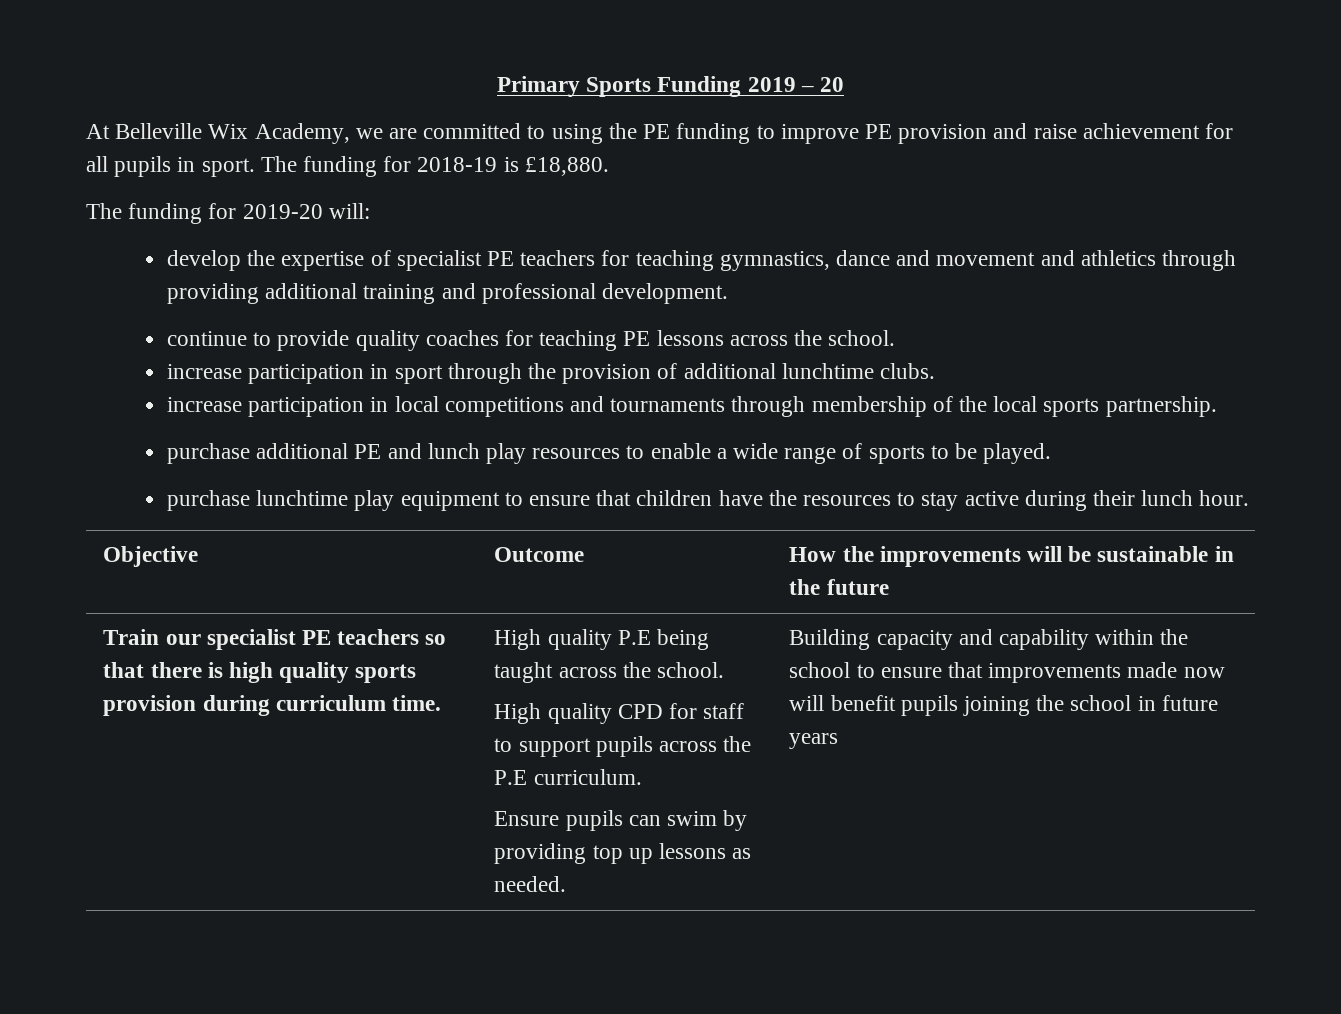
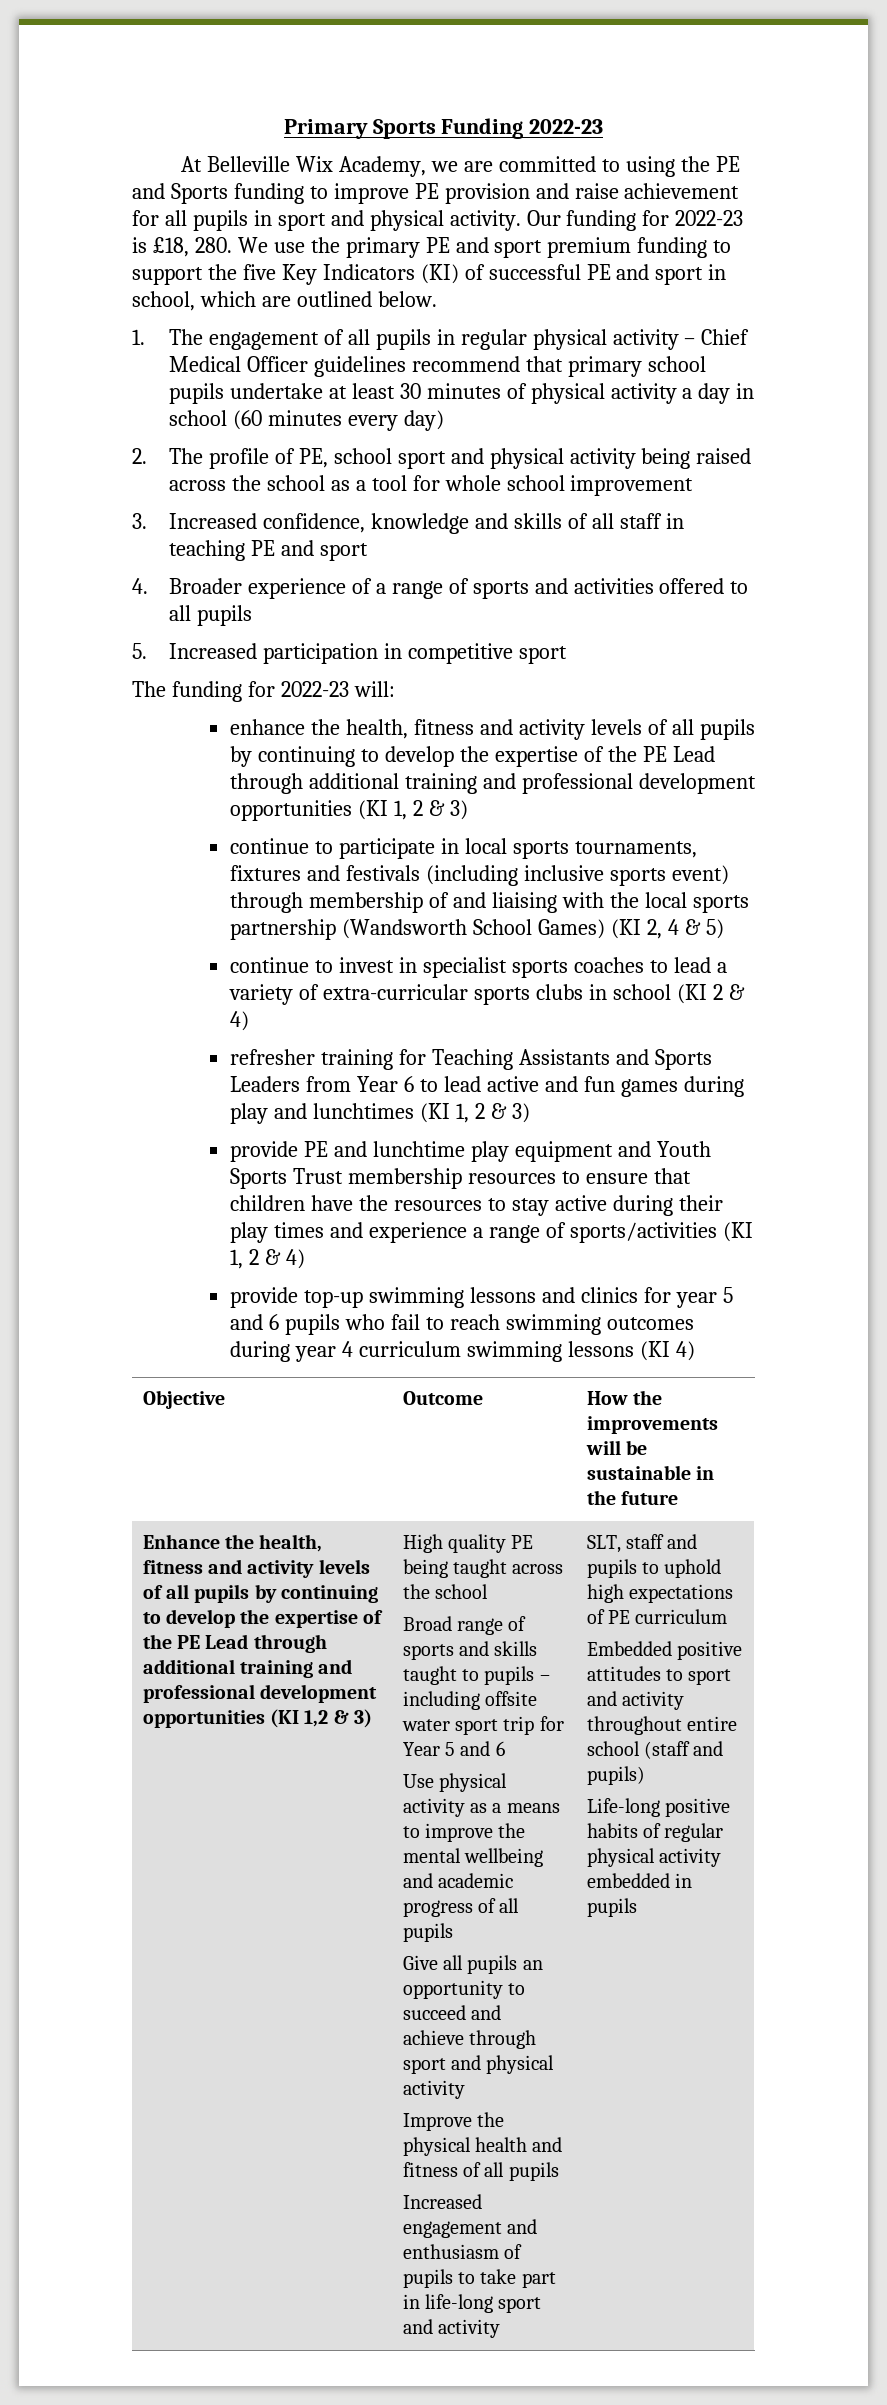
[747,77,845,92] 2019 – 20 -> [529,119,604,134] 2022-23
(671, 131) none -> [132,183,228,204] and Sports
[201,156,609,177] [86,203,323,224] sport. The funding for 2018-19 is £18,880. // The funding for 2019-20 -> [277,210,744,231] [132,237,732,258] [132,264,727,285] [132,291,437,311] [132,329,750,350] [168,356,706,377] [168,383,755,404] [168,410,444,431] [132,448,752,469] [168,475,694,496] [132,513,684,534] [168,540,368,561] [132,578,749,599] [168,605,252,626] [132,643,567,664] [132,681,349,702] sport and physical activity. Our funding for 2022-23 is £18, 280. We use the primary PE and sport premium funding to support the five Key Indicators (KI) of successful PE and sport in school, which are outlined below. // 1. The engagement of all pupils in regular physical activity – Chief Medical Officer guidelines recommend that primary school pupils undertake at least 30 minutes of physical activity a day in school (60 minutes every day) // 2. The profile of PE, school sport and physical activity being raised across the school as a tool for whole school improvement // 3. Increased confidence, knowledge and skills of all staff in teaching PE and sport // 4. Broader experience of a range of sports and activities offered to all pupils // 5. Increased participation in competitive sport // The funding for 2022-23
[166,250,1237,271] [166,283,728,304] [166,330,896,351] [166,363,935,384] [166,396,1217,417] [166,443,1052,464] [166,490,500,511] develop the expertise of specialist PE teachers for teaching gymnastics, dance and movement and athletics through providing additional training and professional development. // continue to provide quality coaches for teaching PE lessons across the school. // increase participation in sport through the provision of additional lunchtime clubs. // increase participation in local competitions and tournaments through membership of the local sports partnership. // purchase additional PE and lunch play resources to enable a wide range of sports to be played. // purchase lunchtime play equipment -> [230,719,755,740] [230,746,715,767] [230,773,756,794] [230,800,468,821] [230,838,697,859] [230,865,729,886] [230,892,749,913] [230,919,724,940] [230,957,727,978] [229,984,745,1005] [230,1011,250,1031] [230,1049,712,1070] [230,1076,744,1097] [230,1103,530,1124] [230,1141,711,1162] [230,1168,556,1189] enhance the health, fitness and activity levels of all pupils by continuing to develop the expertise of the PE Lead through additional training and professional development opportunities (KI 1, 2 & 3) // continue to participate in local sports tournaments, fixtures and festivals (including inclusive sports event) through membership of and liaising with the local sports partnership (Wandsworth School Games) (KI 2, 4 & 5) // continue to invest in specialist sports coaches to lead a variety of extra-curricular sports clubs in school (KI 2 & 4) // refresher training for Teaching Assistants and Sports Leaders from Year 6 to lead active and fun games during play and lunchtimes (KI 1, 2 & 3) // provide PE and lunchtime play equipment and Youth Sports Trust membership resources
[1141,490,1250,506] lunch hour. -> [230,1222,753,1243] [230,1249,305,1269] [230,1287,733,1308] [230,1314,694,1335] [230,1341,695,1362] play times and experience a range of sports/activities (KI 1, 2 & 4) // provide top-up swimming lessons and clinics for year 5 and 6 pupils who fail to reach swimming outcomes during year 4 curriculum swimming lessons (KI 4)
[103,629,447,650] [103,662,417,683] [103,695,441,716] [494,629,651,650] Train our specialist PE teachers so that there is high quality sports provision during curriculum time. | High quality P.E -> [142,1534,323,1552] [142,1559,370,1578] [142,1584,379,1603] [142,1609,384,1628] [142,1634,327,1653] [142,1659,353,1678] [142,1684,377,1703] [142,1709,373,1728] [402,1534,534,1553] Enhance the health, fitness and activity levels of all pupils by continuing to develop the expertise of the PE Lead through additional training and professional development opportunities (KI 1,2 & 3) | High quality PE
[656,662,724,678] [494,703,745,724] [494,736,752,757] [494,769,642,785] [494,810,748,831] [494,843,752,864] [494,876,567,892] [789,629,1189,650] [789,662,1225,683] [789,695,1218,716] [789,733,839,749] school. // High quality CPD for staff to support pupils across the P.E curriculum. // Ensure pupils can swim by providing top up lessons as needed. | Building capacity and capability within the school to ensure that improvements made now will benefit pupils joining the school in future years -> [434,1584,488,1599] [402,1616,527,1635] [402,1641,538,1660] [402,1666,550,1685] [402,1691,537,1710] [401,1716,564,1735] [402,1741,505,1756] [402,1773,507,1792] [402,1798,560,1817] [402,1823,526,1842] [402,1848,543,1867] [402,1873,513,1888] [402,1898,520,1917] [402,1923,453,1942] [402,1955,543,1974] [402,1980,525,1999] [402,2005,501,2020] [402,2030,536,2049] [402,2055,555,2074] [402,2080,465,2099] [402,2112,504,2131] [402,2137,563,2156] [402,2162,559,2181] [402,2194,482,2209] [402,2219,537,2238] [402,2244,522,2259] [402,2269,556,2288] [402,2294,542,2313] [402,2319,500,2338] [586,1534,698,1553] [586,1559,722,1578] [586,1584,733,1603] [586,1609,728,1624] [586,1641,742,1660] [586,1666,732,1685] [586,1691,684,1710] [586,1716,737,1735] [586,1741,724,1759] [586,1766,645,1785] [586,1798,730,1817] [586,1823,724,1842] [586,1848,721,1867] [586,1873,692,1888] [586,1898,637,1917] school // Broad range of sports and skills taught to pupils – including offsite water sport trip for Year 5 and 6 // Use physical activity as a means to improve the mental wellbeing and academic progress of all pupils // Give all pupils an opportunity to succeed and achieve through sport and physical activity // Improve the physical health and fitness of all pupils // Increased engagement and enthusiasm of pupils to take part in life-long sport and activity | SLT, staff and pupils to uphold high expectations of PE curriculum // Embedded positive attitudes to sport and activity throughout entire school (staff and pupils) // Life-long positive habits of regular physical activity embedded in pupils

